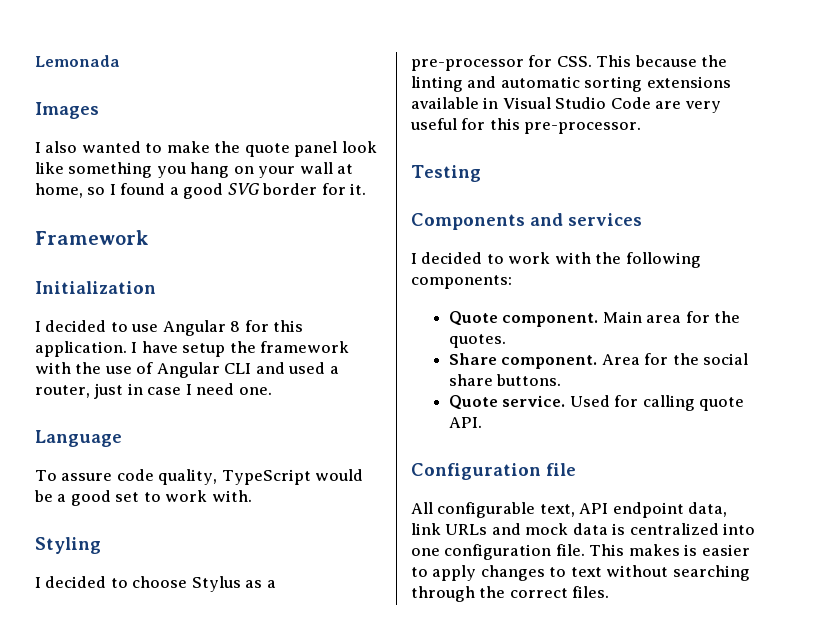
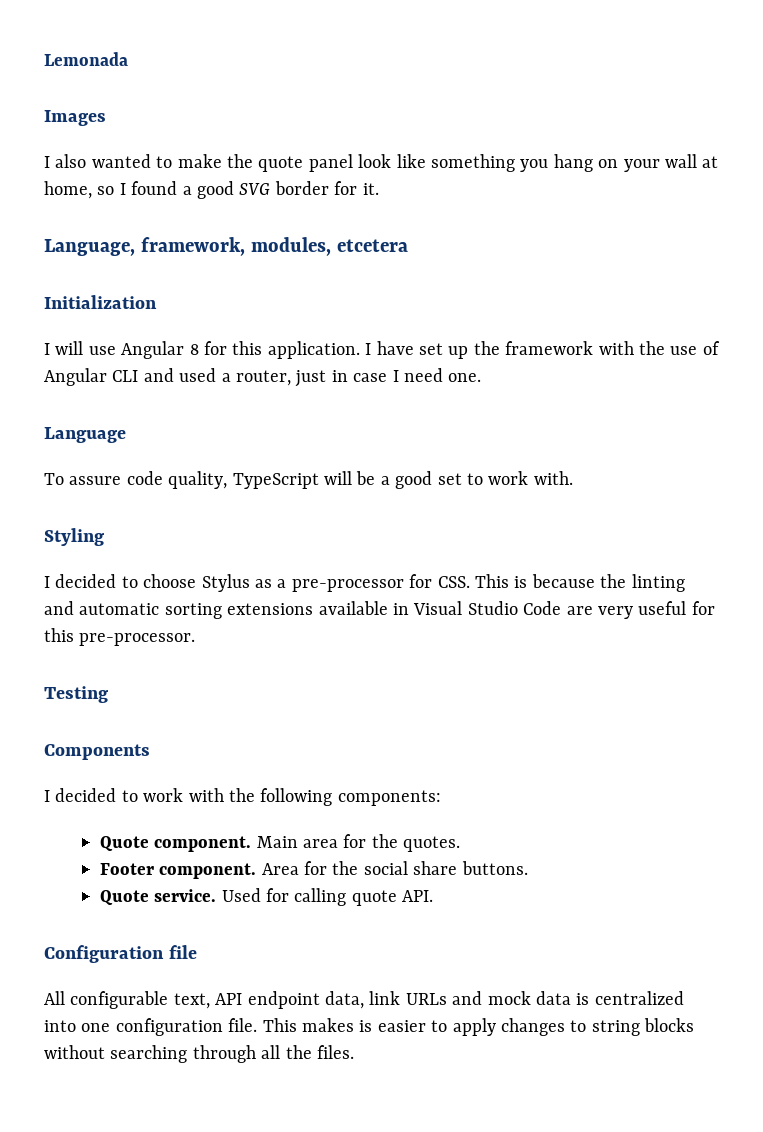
[35,230,149,245] Framework -> [44,237,408,256] Language, framework, modules, etcetera
[45,320,128,332] decided to -> [55,341,84,355] will
[182,343,226,357] setup -> [418,343,469,359] set up
[315,469,364,481] would -> [324,471,352,485] will
(632, 61) none -> [514,576,528,588] is
[530,213,642,226] and services -> (150, 752) none
[448,353,497,365] Share -> [99,863,154,875] Footer
[570,567,602,577] text -> [591,1018,695,1036] string blocks
[479,586,568,598] the correct -> [261,1045,312,1059] all the

